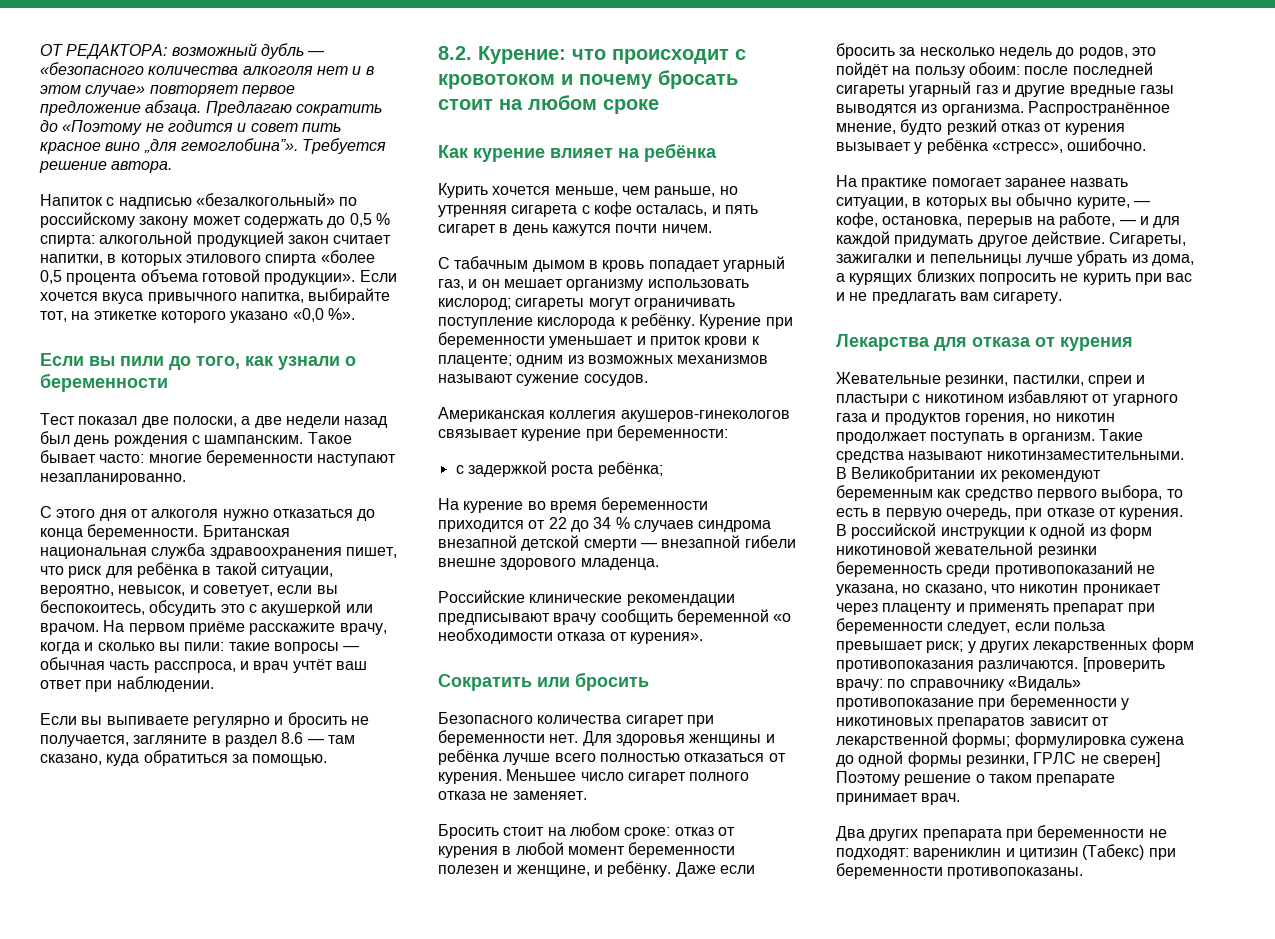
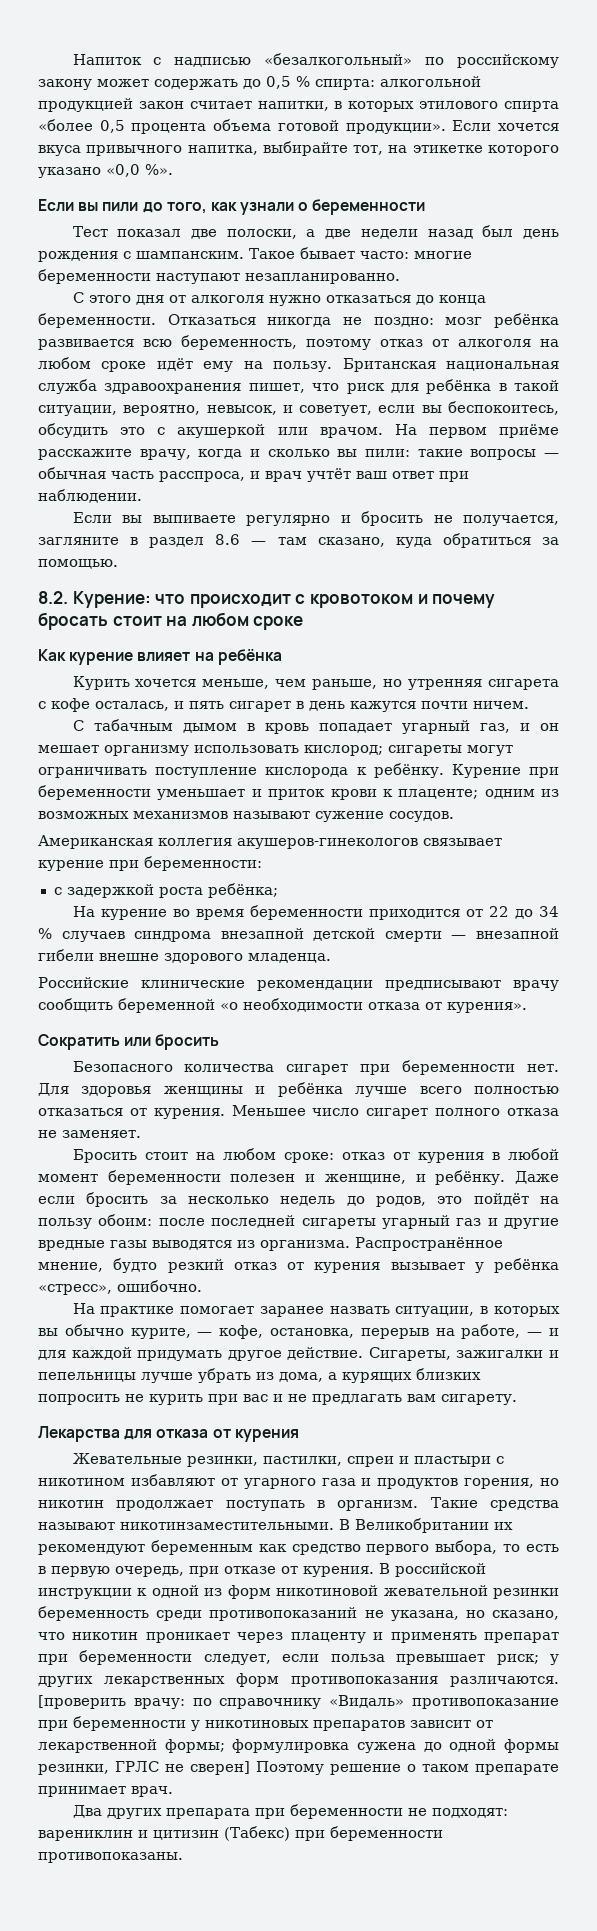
[40,43,326,59] [40,62,374,75] [40,85,295,97] [40,100,382,116] [40,120,341,135] [40,138,387,154] [39,161,173,173] ОТ РЕДАКТОРА: возможный дубль — «безопасного количества алкоголя нет и в этом случае» повторяет первое предложение абзаца. Предлагаю сократить до «Поэтому не годится и совет пить красное вино „для гемоглобина”». Требуется решение автора. // -> (72, 59) none
(199, 532) none -> [167,313,559,328] [38,335,559,350] [38,357,333,372] Отказаться никогда не поздно: мозг ребёнка развивается всю беременность, поэтому отказ от алкоголя на любом сроке идёт ему на пользу.

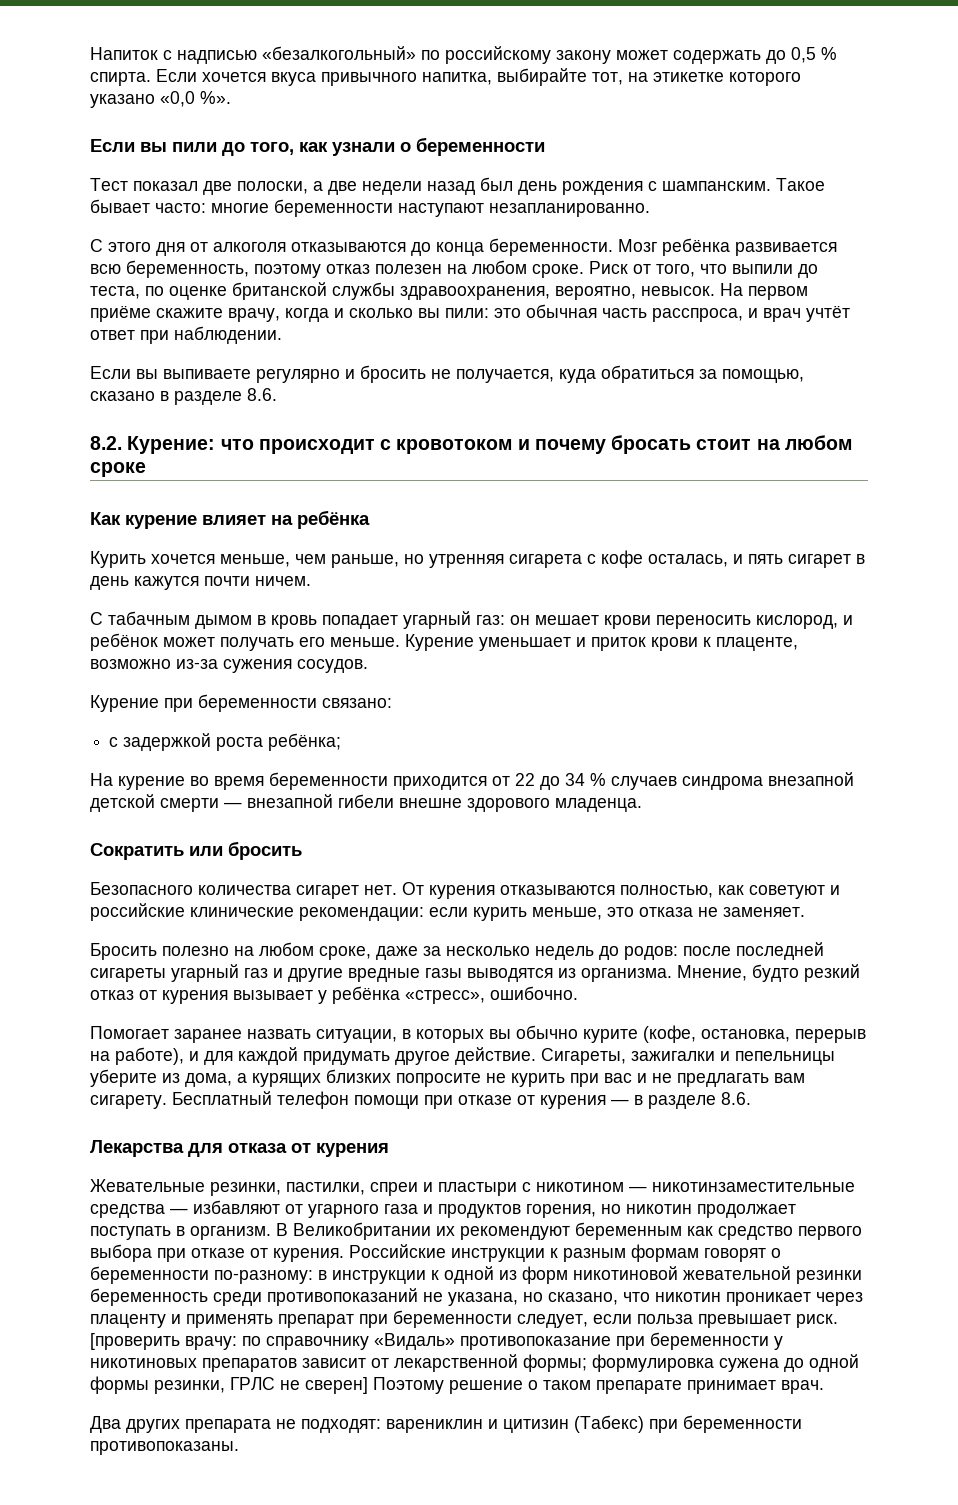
[315,76,481,90] [38,98,559,112] [38,119,446,134] спирта: алкогольной продукцией закон считает напитки, в которых этилового спирта «более 0,5 процента объема готовой продукции». -> [90,72,151,86] спирта.
[268,295,411,306] нужно отказаться -> [291,242,406,252] отказываются
[167,314,483,327] Отказаться никогда не поздно: мозг -> [618,239,657,252] Мозг
[432,339,559,347] [38,357,559,372] [38,379,559,394] [38,401,559,416] [38,423,383,438] от алкоголя на любом сроке идёт ему на пользу. Британская национальная служба здравоохранения пишет, что риск для ребёнка в такой ситуации, вероятно, невысок, и советует, если вы беспокоитесь, обсудить это с акушеркой или врачом. -> [375,260,818,278] [90,282,715,300] полезен на любом сроке. Риск от того, что выпили до теста, по оценке британской службы здравоохранения, вероятно, невысок.
[38,449,132,460] расскажите -> [156,308,223,318] скажите
[417,449,559,460] такие вопросы — -> [494,308,521,318] это
[356,471,387,479] ваш -> (850, 313) none
[38,533,559,548] [38,559,118,569] загляните в раздел 8.6 — там сказано, куда обратиться за помощью. -> [559,365,804,383] [90,388,277,405] куда обратиться за помощью, сказано в разделе 8.6.
[479,723,559,733] [38,745,513,756] [38,763,560,778] [38,785,151,800] газ, и он мешает организму использовать кислород; сигареты могут ограничивать поступление кислорода к ребёнку. Курение при беременности -> [476,615,853,629] [90,633,474,651] газ: он мешает крови переносить кислород, и ребёнок может получать его меньше. Курение
[398,789,559,799] [38,811,454,822] [38,835,502,849] [38,856,262,871] плаценте; одним из возможных механизмов называют сужение сосудов. // Американская коллегия акушеров-гинекологов связывает курение при беременности: -> [716,637,798,651] [90,659,368,673] [90,694,392,712] плаценте, возможно из-за сужения сосудов. // Курение при беременности связано:
[38,977,559,991] [38,998,527,1013] // Российские клинические рекомендации предписывают врачу сообщить беременной «о необходимости отказа от курения». -> (642, 805) none
[360,1060,559,1075] [38,1082,559,1097] [38,1105,501,1119] при беременности нет. Для здоровья женщины и ребёнка лучше всего полностью отказаться от курения. Меньшее число сигарет полного -> [364,882,840,899] [90,903,634,921] нет. От курения отказываются полностью, как советуют и российские клинические рекомендации: если курить меньше, это
[144,1148,559,1163] [38,1170,559,1185] [38,1192,559,1207] [38,1214,153,1229] стоит на любом сроке: отказ от курения в любой момент беременности полезен и женщине, и ребёнку. Даже если бросить за несколько недель до родов, это пойдёт на пользу обоим: -> [162,942,678,960] полезно на любом сроке, даже за несколько недель до родов:
[355,1237,503,1251] [38,1262,103,1272] Распространённое мнение, -> [677,965,747,981] Мнение,
[72,1303,255,1317] На практике помогает -> [90,1026,169,1039] Помогает
[130,1325,264,1339] курите, — кофе, -> [583,1025,696,1043] курите (кофе,
[461,1324,543,1339] работе, — -> [115,1047,184,1065] работе),
[141,1368,251,1383] лучше убрать -> [90,1069,157,1087] уберите
[38,1394,120,1405] попросить -> [396,1073,481,1087] попросите
(517, 1399) none -> [172,1091,751,1109] Бесплатный телефон помощи при отказе от курения — в разделе 8.6.
(125, 1482) none -> [629,1182,855,1192] [90,1204,188,1218] — никотинзаместительные средства —
[430,1497,559,1511] [38,1522,334,1530] Такие средства называют никотинзаместительными. -> (271, 1233) none
[435,1540,559,1555] [38,1563,486,1577] выбора, то есть в первую очередь, при отказе от курения. В российской -> [90,1244,781,1262] [90,1266,327,1284] выбора при отказе от курения. Российские инструкции к разным формам говорят о беременности по-разному: в
[496,1654,559,1665] [38,1673,559,1687] риск; у других лекарственных форм противопоказания различаются. -> [796,1314,838,1328] риск.
[254,1804,403,1819] при беременности -> (271, 1426) none

